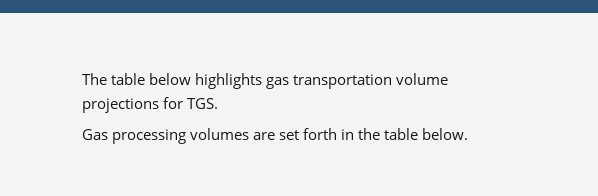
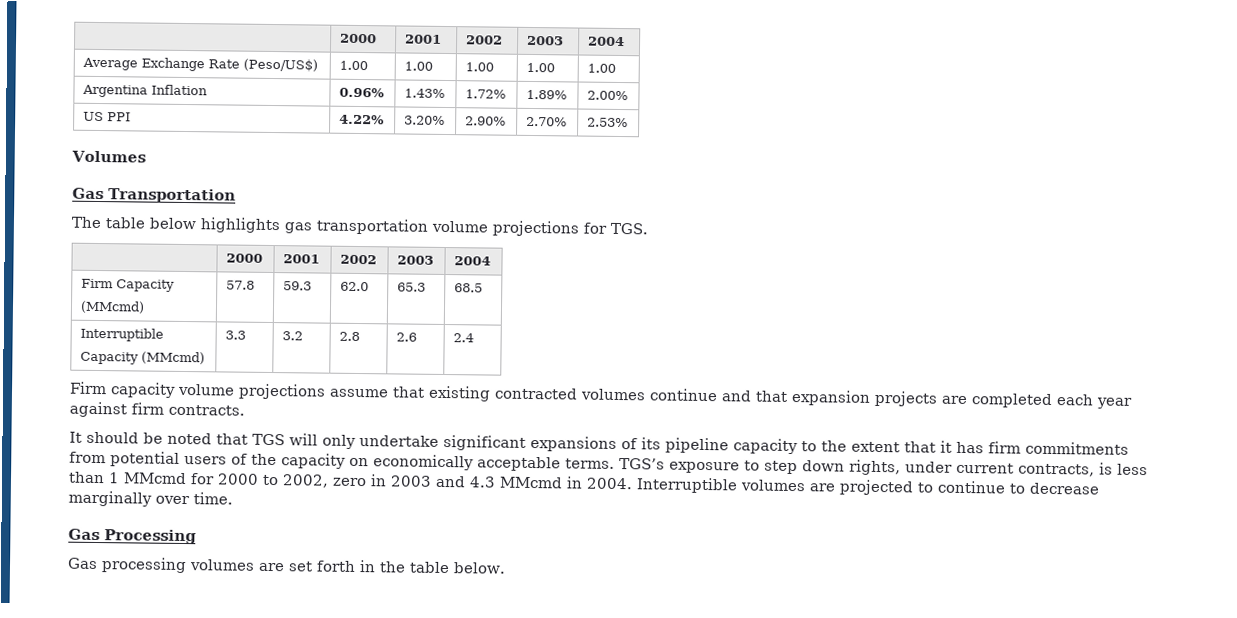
(82, 79) none -> [339,33,377,44] [404,34,442,44] [465,35,503,45] [526,35,564,46] [587,36,625,47] [81,57,318,72] [338,60,368,71] [403,61,433,71] [464,62,494,72] [525,62,555,73] [586,63,616,73] [81,84,208,98] [338,87,385,98] [403,88,445,98] [464,89,506,99] [525,89,567,100] [586,90,628,101] [82,111,131,122] [338,114,385,125] [403,115,445,125] [464,116,506,126] [525,116,567,127] [586,117,628,128] [71,150,146,163] [72,187,236,204] | 2000 | 2001 | 2002 | 2003 | 2004 // Average Exchange Rate (Peso/US$) | 1.00 | 1.00 | 1.00 | 1.00 | 1.00 // Argentina Inflation | 0.96% | 1.43% | 1.72% | 1.89% | 2.00% // US PPI | 4.22% | 3.20% | 2.90% | 2.70% | 2.53% // Volumes // Gas Transportation //
(219, 103) none -> [225,253,263,263] [282,254,320,264] [339,254,377,265] [396,255,434,265] [453,256,491,266] [80,278,175,292] [79,300,145,314] [225,280,255,290] [282,281,312,291] [339,281,369,292] [396,282,426,292] [453,283,483,293] [79,327,164,342] [79,351,205,365] [224,330,246,340] [281,331,303,341] [338,331,360,342] [395,332,417,342] [452,333,474,343] [69,381,1133,409] [69,401,245,418] [69,431,1129,455] [69,451,1148,477] [68,471,1100,496] [68,490,233,507] [68,528,197,545] // | 2000 | 2001 | 2002 | 2003 | 2004 // Firm Capacity // (MMcmd) | 57.8 | 59.3 | 62.0 | 65.3 | 68.5 // Interruptible // Capacity (MMcmd) | 3.3 | 3.2 | 2.8 | 2.6 | 2.4 // Firm capacity volume projections assume that existing contracted volumes continue and that expansion projects are completed each year against firm contracts. // It should be noted that TGS will only undertake significant expansions of its pipeline capacity to the extent that it has firm commitments from potential users of the capacity on economically acceptable terms. TGS’s exposure to step down rights, under current contracts, is less than 1 MMcmd for 2000 to 2002, zero in 2003 and 4.3 MMcmd in 2004. Interruptible volumes are projected to continue to decrease marginally over time. // Gas Processing

